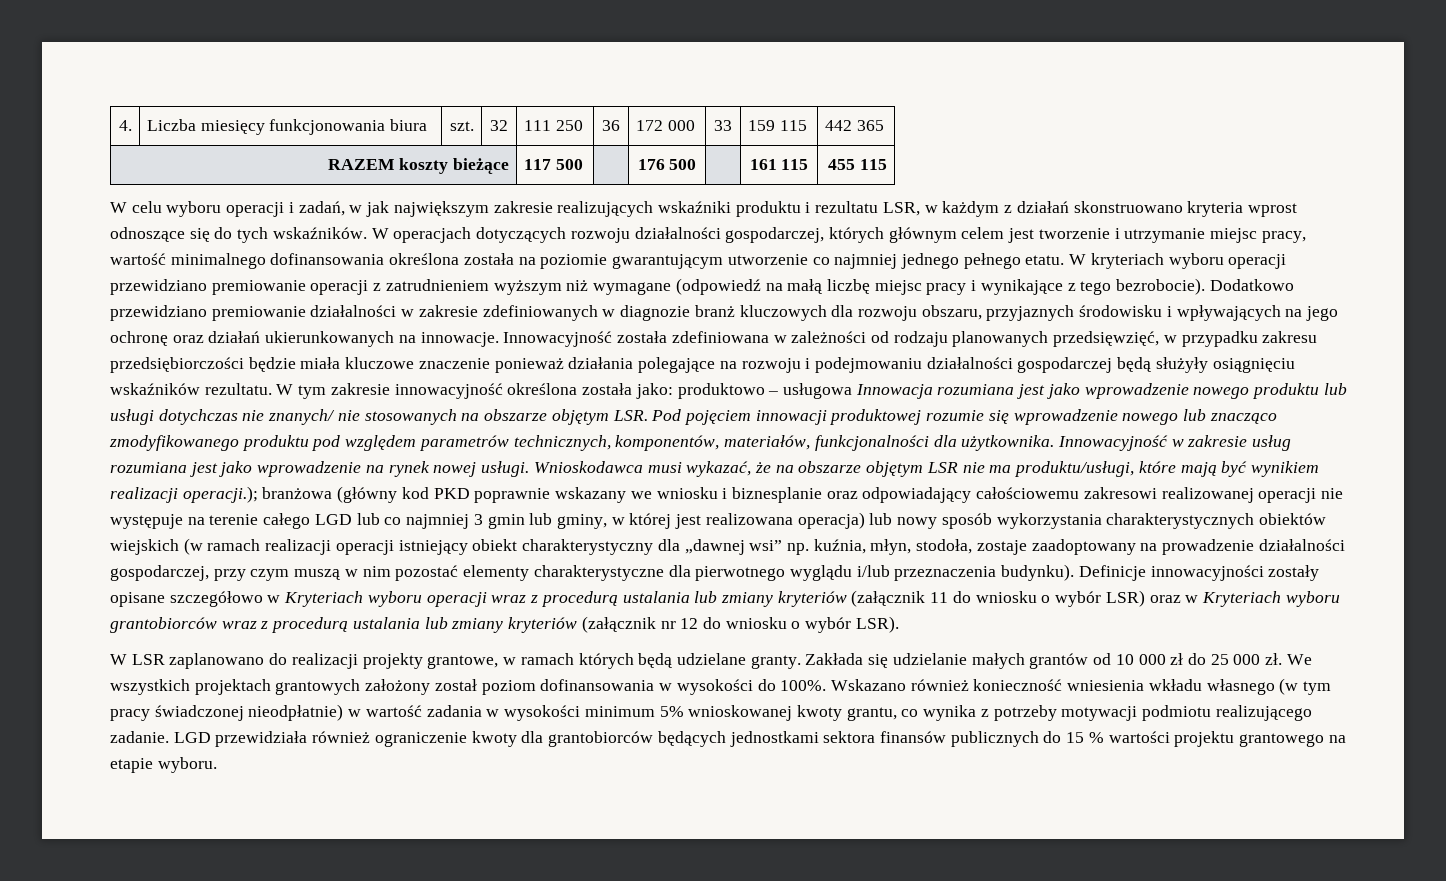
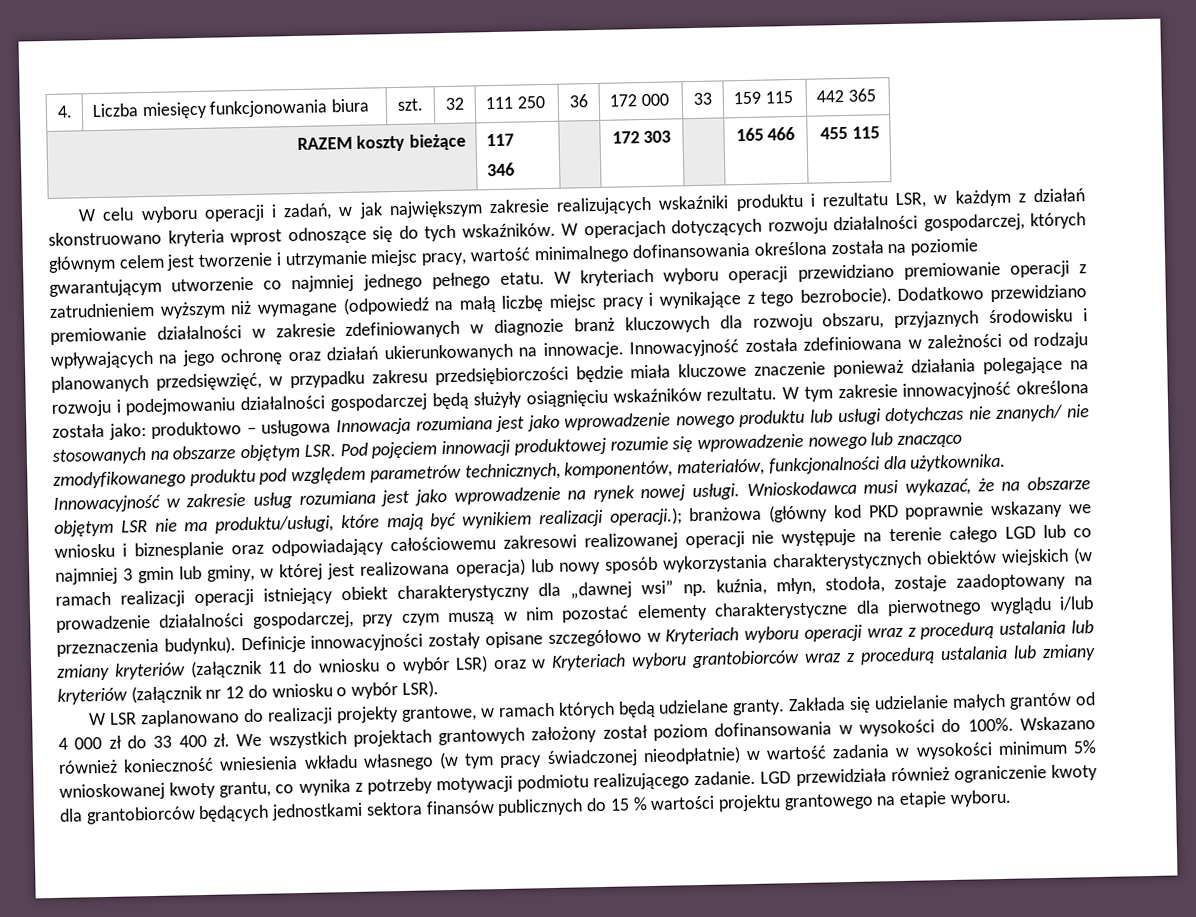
[555,159,583,170] [637,159,697,170] [749,159,809,170] 500 | | 176 500 | | 161 115 -> [486,162,515,177] [611,130,672,144] [735,126,796,142] // 346 | | 172 303 | | 165 466
[1115,654,1134,665] 10 -> [58,737,68,750] 4
[1210,654,1261,665] 25 000 -> [153,734,207,748] 33 400

